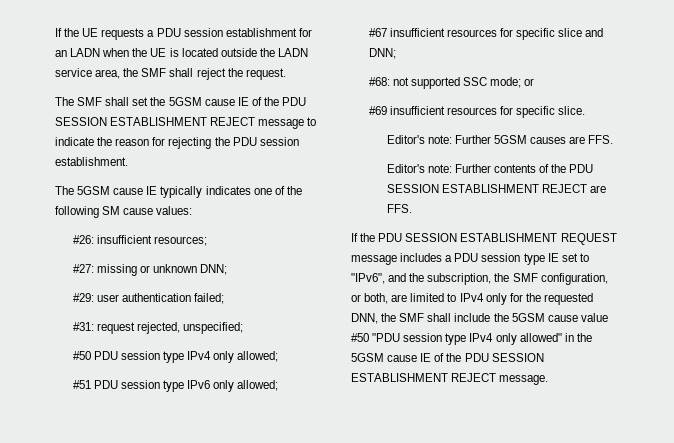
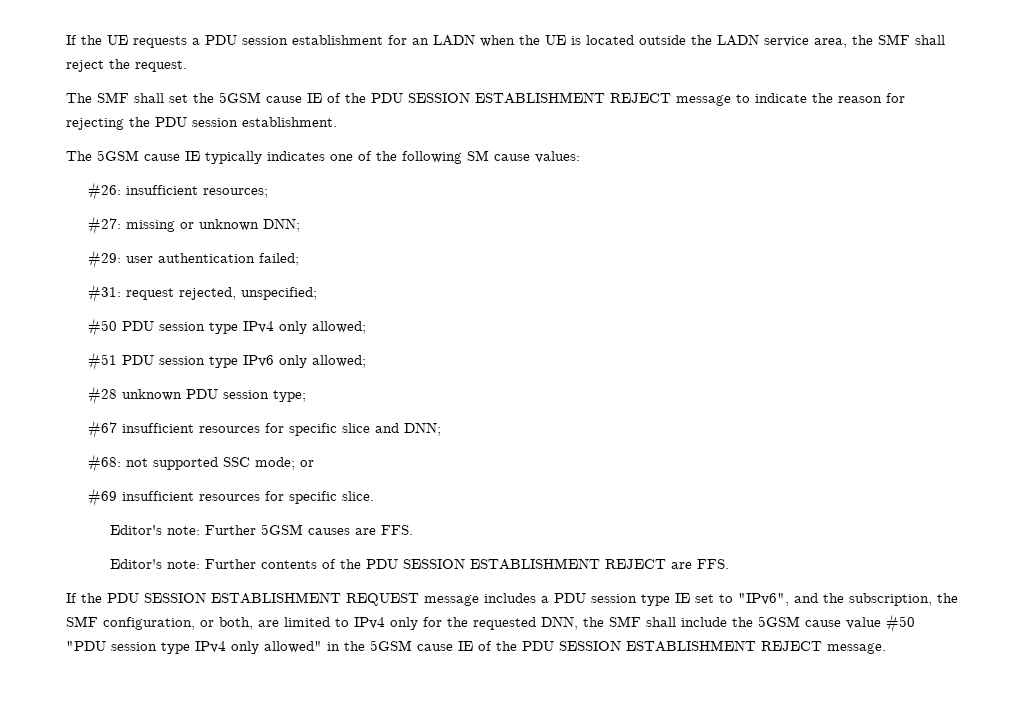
(279, 385) none -> [87,386,306,405] // #28 unknown PDU session type;

